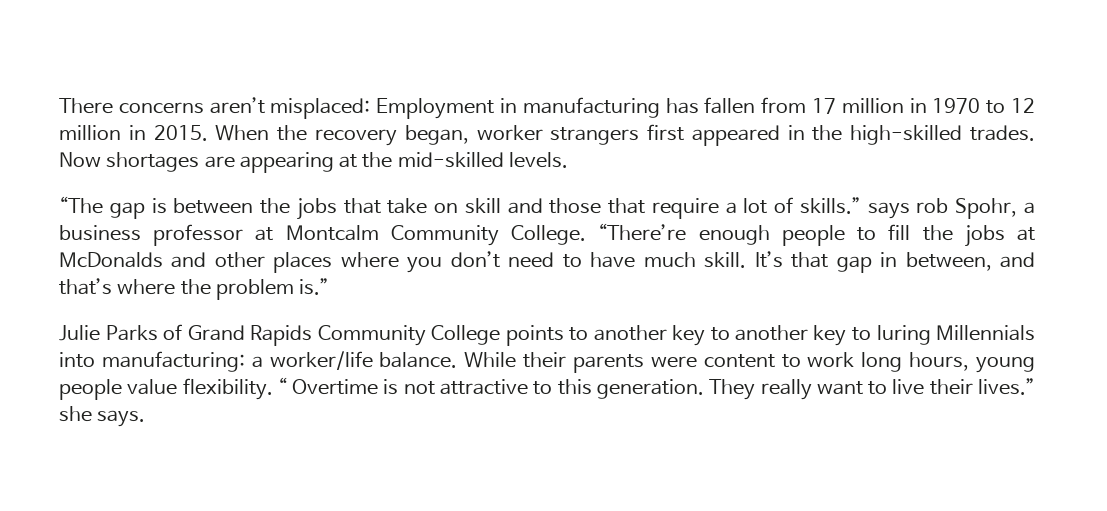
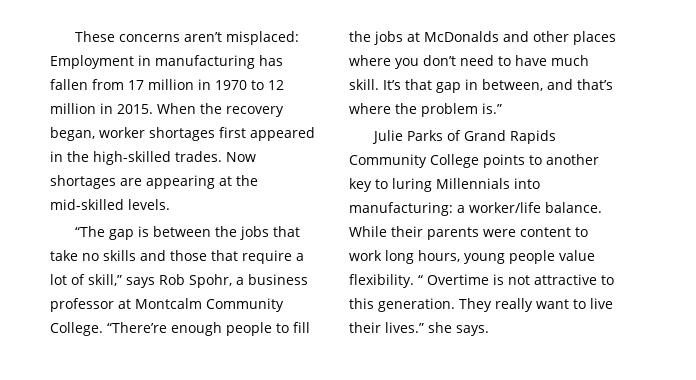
[59,98,113,114] There -> [75,31,116,42] These
[550,127,640,145] strangers -> [149,127,215,141] shortages
[434,198,501,214] on skill -> [82,250,136,261] no skills
[799,197,949,219] skills.” says rob -> [88,274,185,288] skill,” says Rob
[735,325,871,346] another key to -> (388, 184) none

